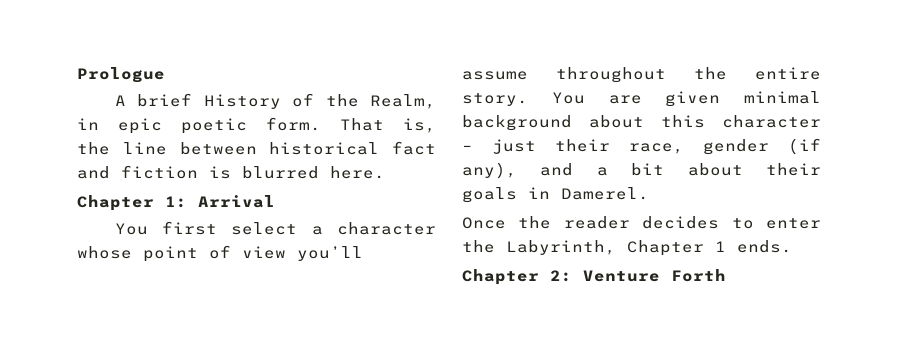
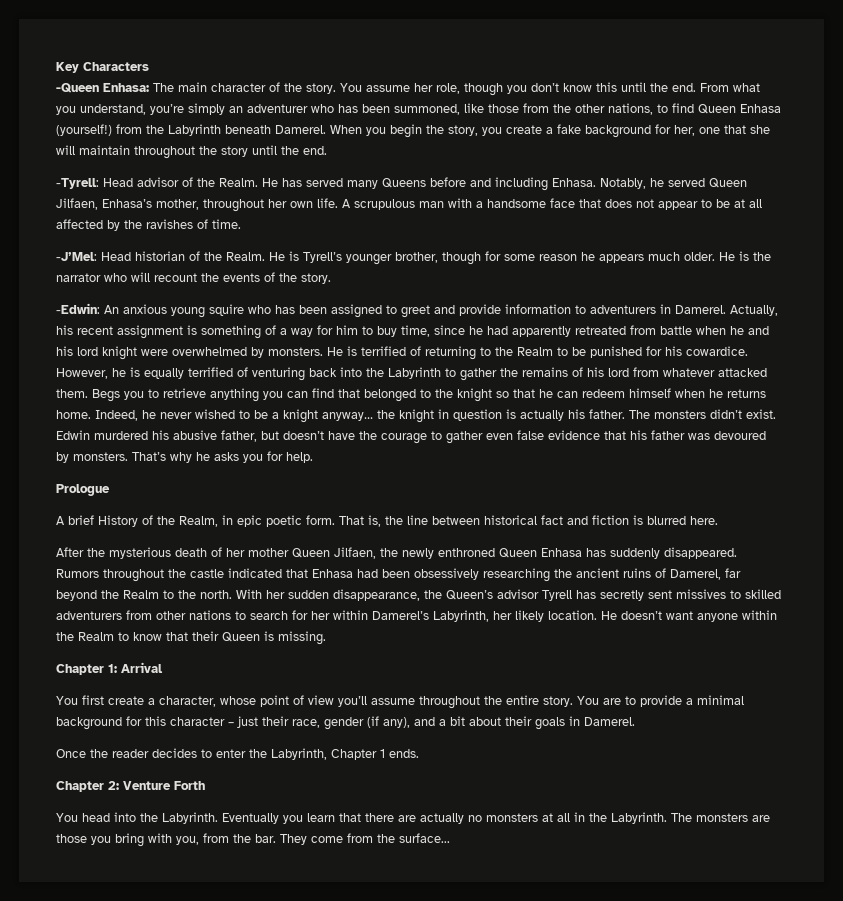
(77, 75) none -> [56,62,149,73] [56,82,760,96] [56,103,781,115] [56,124,770,138] [56,145,327,159] [56,177,747,191] [56,198,762,212] [56,219,241,231] [56,251,771,265] [56,272,331,284] [56,303,778,318] [56,325,769,339] [56,346,748,360] [56,367,767,381] [56,388,766,402] [56,409,776,423] [56,430,766,444] [56,451,313,463] Key Characters // -Queen Enhasa: The main character of the story. You assume her role, though you don’t know this until the end. From what you understand, you’re simply an adventurer who has been summoned, like those from the other nations, to find Queen Enhasa (yourself!) from the Labyrinth beneath Damerel. When you begin the story, you create a fake background for her, one that she will maintain throughout the story until the end. // -Tyrell: Head advisor of the Realm. He has served many Queens before and including Enhasa. Notably, he served Queen Jilfaen, Enhasa’s mother, throughout her own life. A scrupulous man with a handsome face that does not appear to be at all affected by the ravishes of time. // -J’Mel: Head historian of the Realm. He is Tyrell’s younger brother, though for some reason he appears much older. He is the narrator who will recount the events of the story. // -Edwin: An anxious young squire who has been assigned to greet and provide information to adventurers in Damerel. Actually, his recent assignment is something of a way for him to buy time, since he had apparently retreated from battle when he and his lord knight were overwhelmed by monsters. He is terrified of returning to the Realm to be punished for his cowardice. However, he is equally terrified of venturing back into the Labyrinth to gather the remains of his lord from whatever attacked them. Begs you to retrieve anything you can find that belonged to the knight so that he can redeem himself when he returns home. Indeed, he never wished to be a knight anyway… the knight in question is actually his father. The monsters didn’t exist. Edwin murdered his abusive father, but doesn’t have the courage to gather even false evidence that his father was devoured by monsters. That’s why he asks you for help. //
(385, 172) none -> [56,547,737,559] [56,568,741,582] [56,589,781,601] [56,610,777,622] [56,631,326,645] // After the mysterious death of her mother Queen Jilfaen, the newly enthroned Queen Enhasa has suddenly disappeared. Rumors throughout the castle indicated that Enhasa had been obsessively researching the ancient ruins of Damerel, far beyond the Realm to the north. With her sudden disappearance, the Queen’s advisor Tyrell has secretly sent missives to skilled adventurers from other nations to search for her within Damerel’s Labyrinth, her likely location. He doesn’t want anyone within the Realm to know that their Queen is missing.
[231,222,437,235] select a character -> [108,696,216,707] create a character,
[665,91,721,107] given -> [625,695,693,707] to provide a
[589,115,644,128] about -> [126,716,142,726] for
(726, 275) none -> [56,812,770,824] [56,833,450,847] // You head into the Labyrinth. Eventually you learn that there are actually no monsters at all in the Labyrinth. The monsters are those you bring with you, from the bar. They come from the surface...

